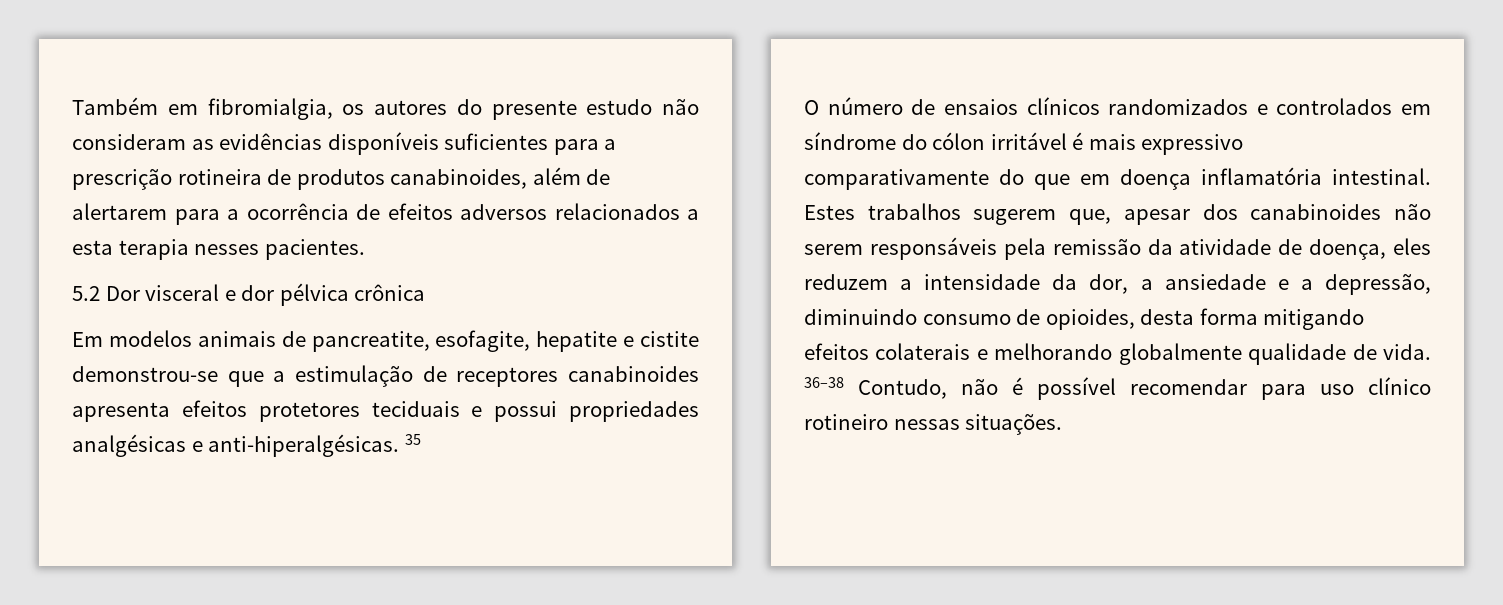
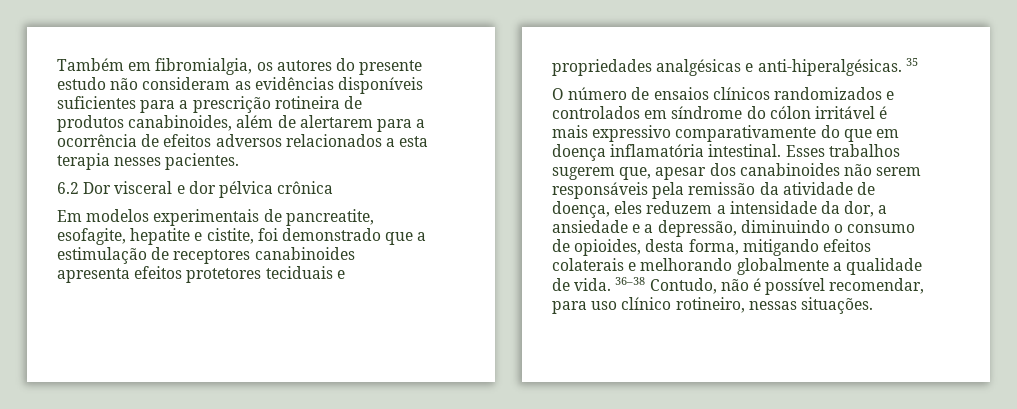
[72,286,100,301] 5.2 -> [57,182,79,194] 6.2
[197,331,276,347] animais -> [153,209,260,226] experimentais
[640,331,699,347] [72,366,218,382] cistite demonstrou-se -> [206,228,381,244] cistite, foi demonstrado
[494,401,558,422] possui -> (345, 274) none
[804,205,855,220] Estes -> [785,145,825,157] Esses
(917, 317) none -> [833,224,843,233] o
[1199,308,1258,325] forma -> [688,239,739,255] forma,
(1242, 354) none -> [832,262,842,271] a
[1130,379,1247,395] recomendar -> [829,278,925,294] recomendar,
[804,414,888,430] rotineiro -> [675,297,745,313] rotineiro,

